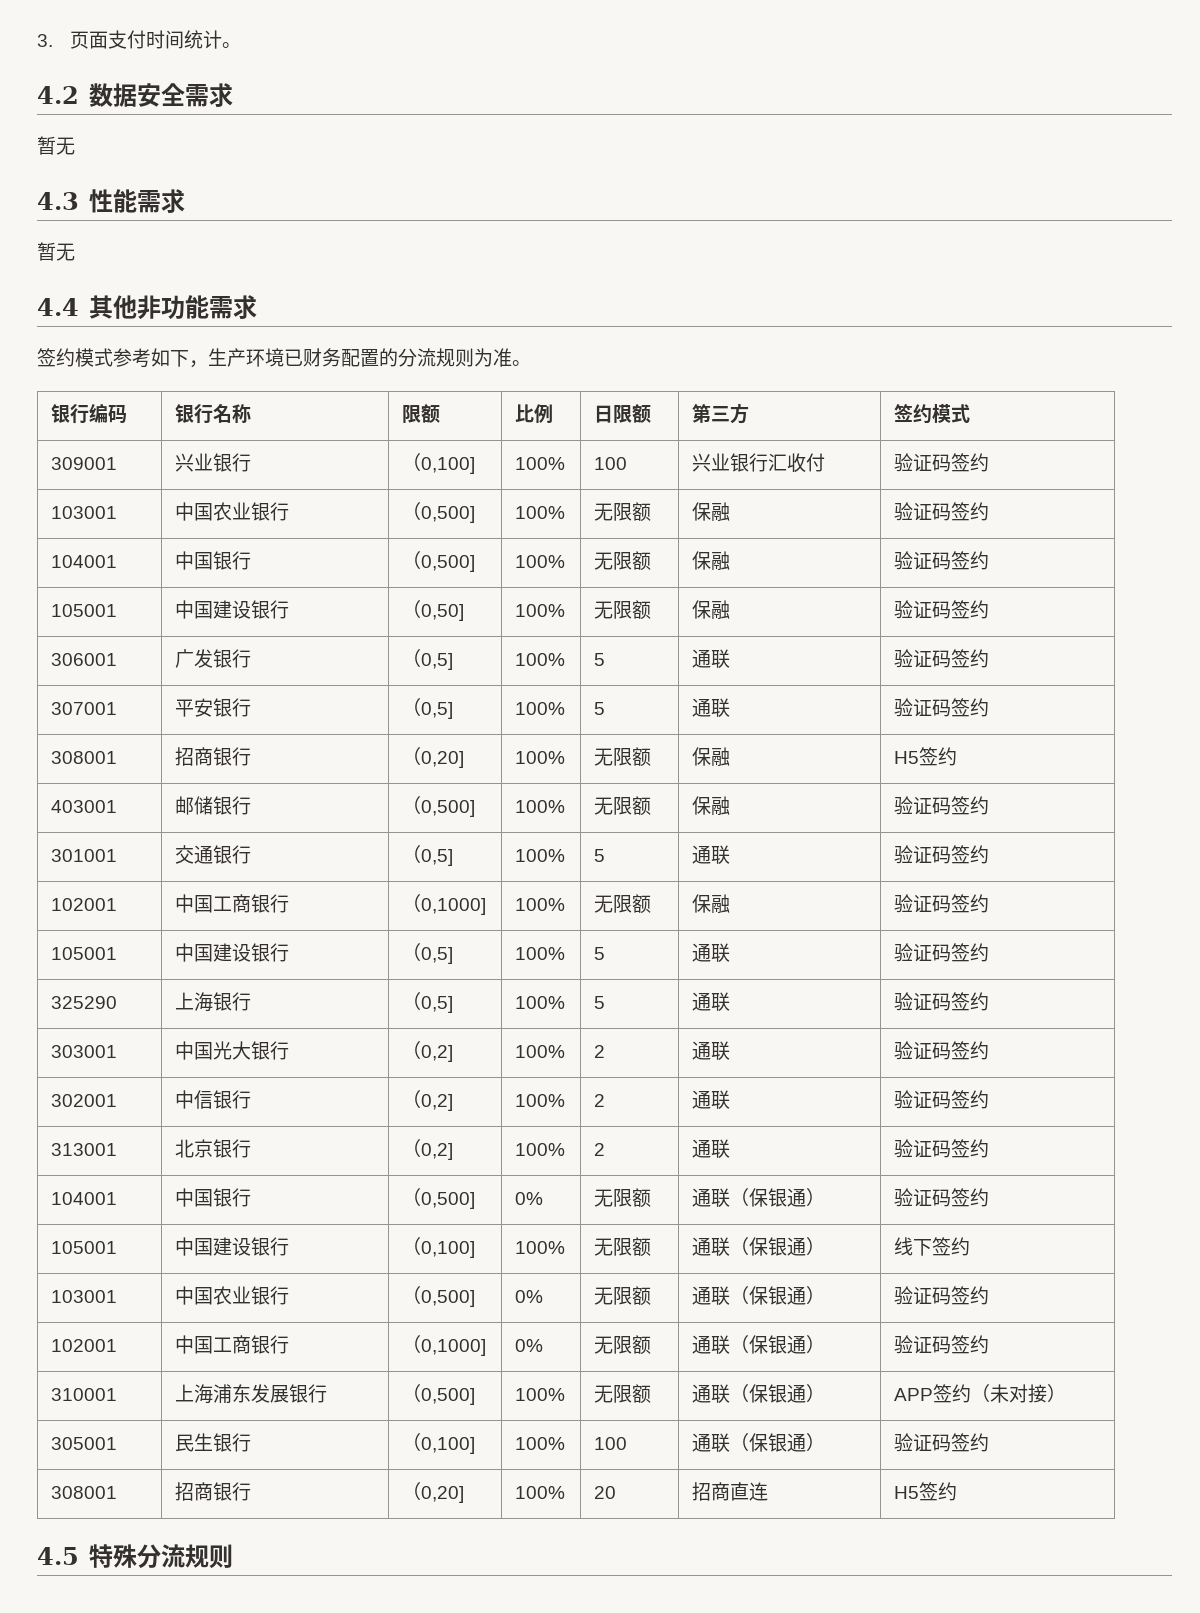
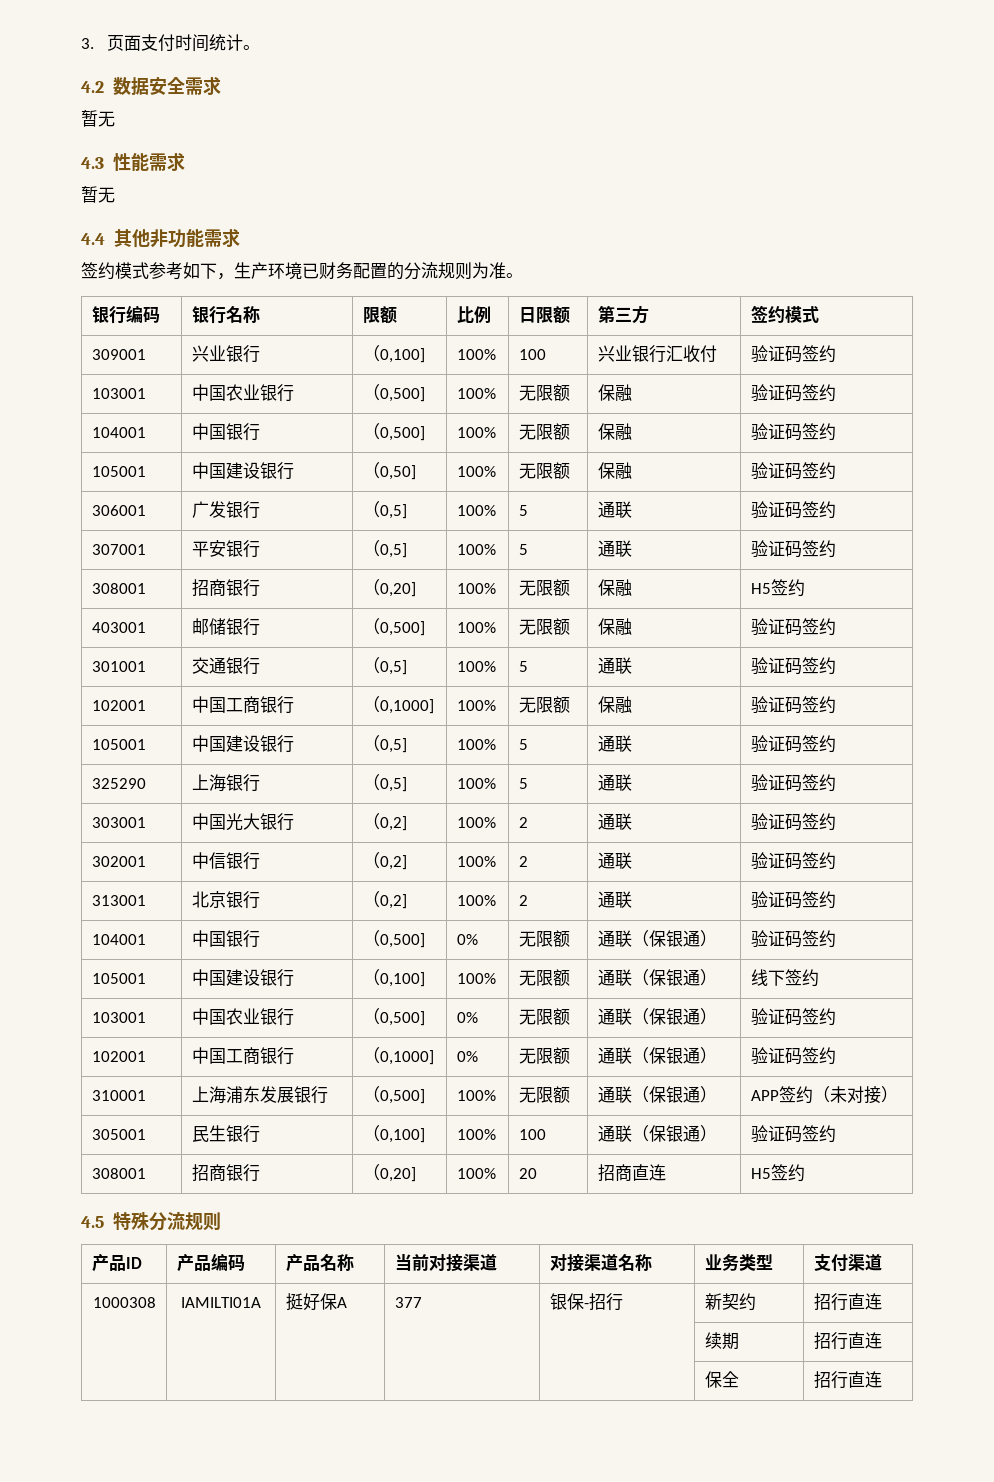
(233, 1556) none -> [91,1254,142,1272] [176,1253,245,1272] [285,1254,354,1272] [394,1253,497,1272] [549,1253,652,1272] [704,1254,773,1271] [813,1253,882,1272] [92,1297,156,1308] [181,1297,261,1308] [285,1293,347,1311] [394,1297,422,1308] [549,1293,623,1311] [704,1293,756,1311] [813,1293,882,1311] [704,1332,739,1350] [813,1332,882,1350] [704,1371,739,1388] [813,1371,882,1389] // 产品ID | 产品编码 | 产品名称 | 当前对接渠道 | 对接渠道名称 | 业务类型 | 支付渠道 // 1000308 | IAMILTI01A | 挺好保A | 377 | 银保-招行 | 新契约 | 招行直连 // | | | | | 续期 | 招行直连 // | | | | | 保全 | 招行直连

